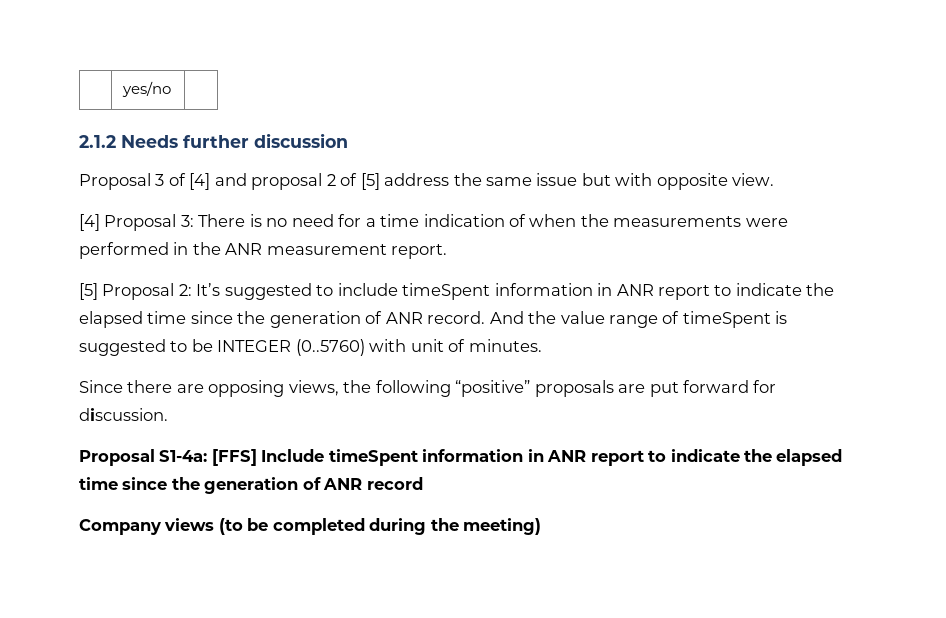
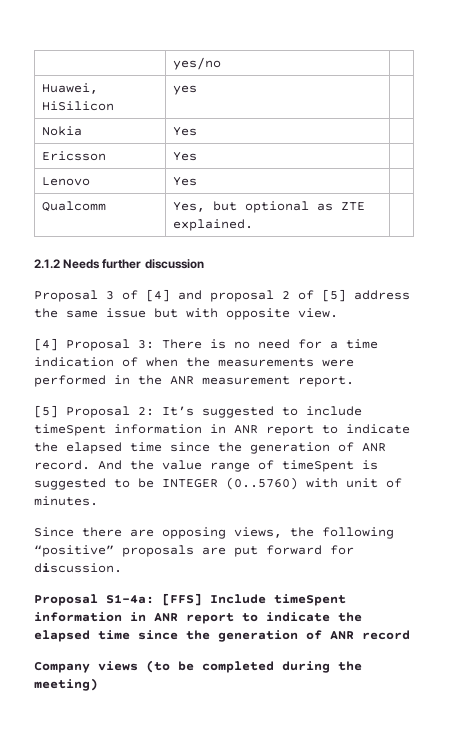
(172, 89) none -> [42,83,99,94] [42,101,115,111] [173,85,198,95] [42,126,83,136] [173,127,198,136] [42,151,107,161] [173,152,198,161] [42,177,91,186] [173,177,198,186] [42,201,107,212] [173,201,366,213] [173,219,254,231] // Huawei, HiSilicon | yes | // Nokia | Yes | // Ericsson | Yes | // Lenovo | Yes | // Qualcomm | Yes, but optional as ZTE explained. |

